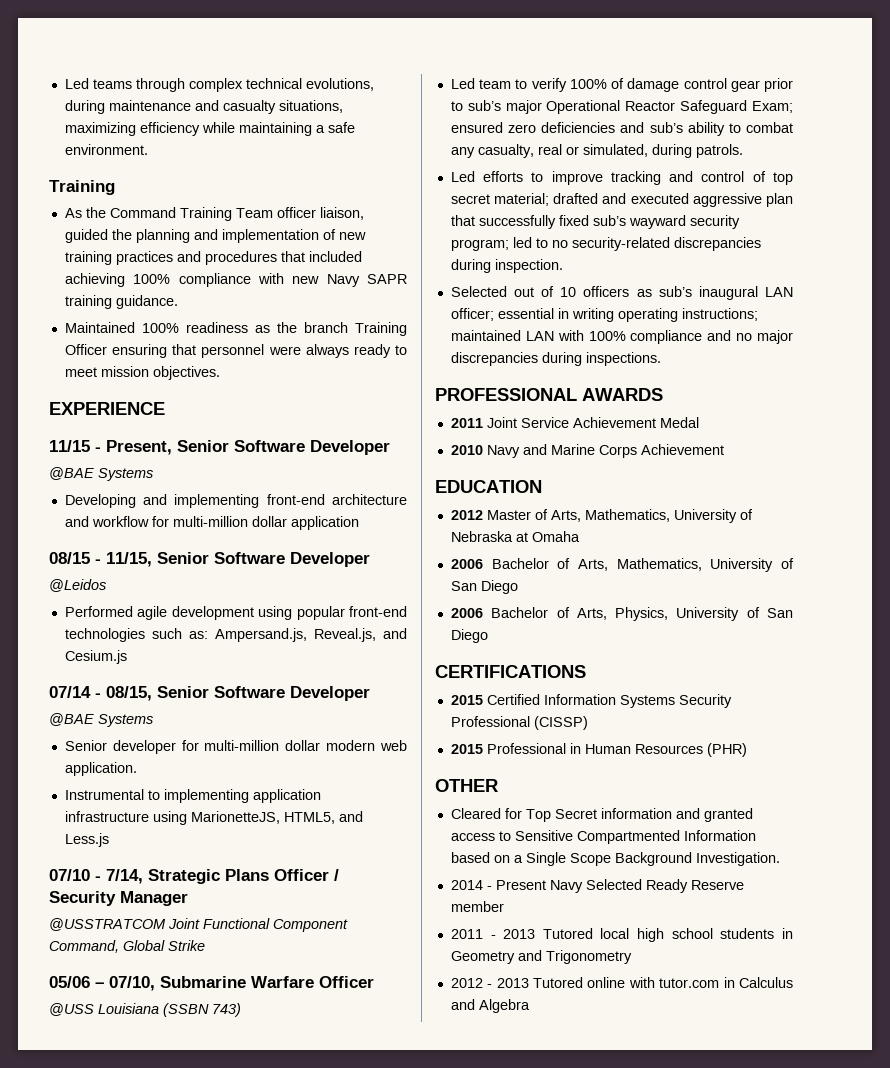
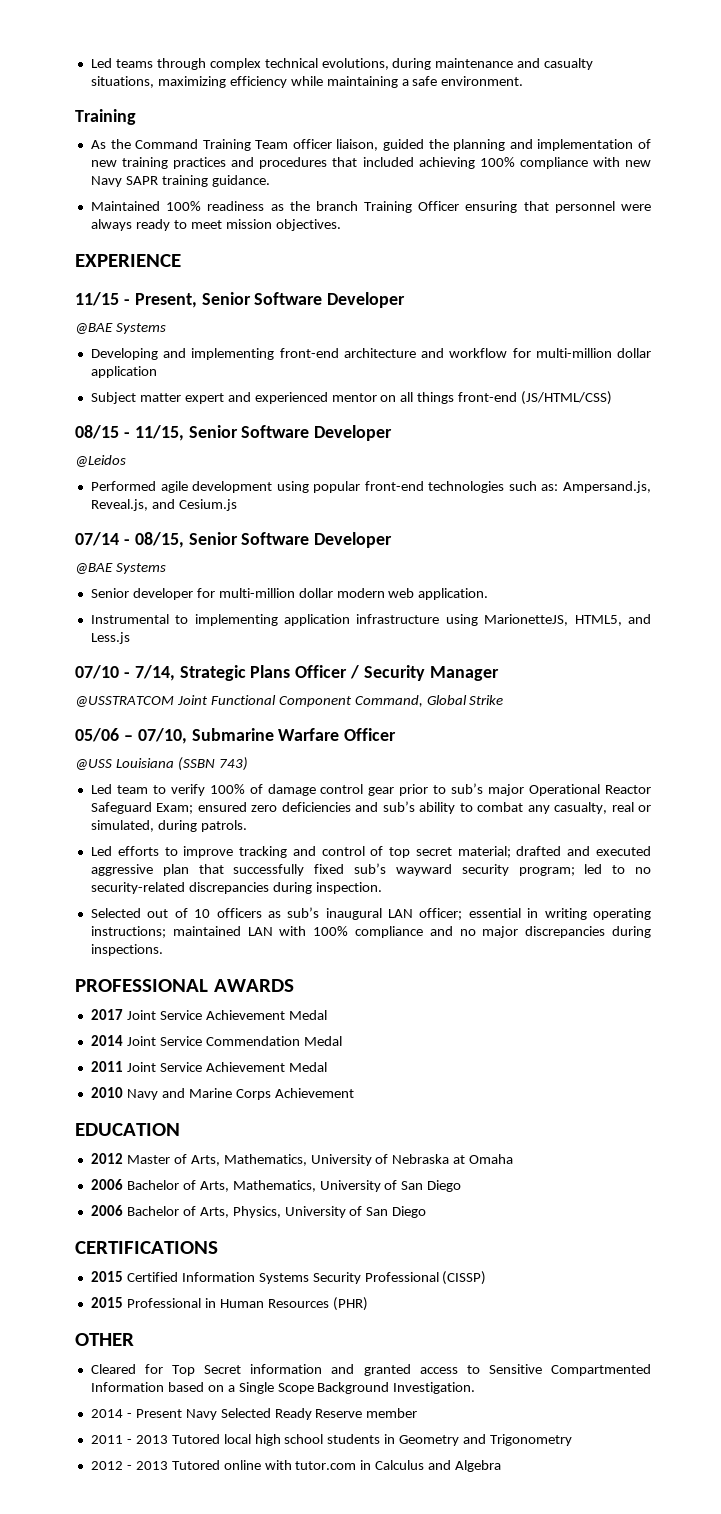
(359, 523) none -> [90,391,613,405] // Subject matter expert and experienced mentor on all things front-end (JS/HTML/CSS)
(663, 394) none -> [90,1009,327,1020] [90,1035,342,1046] // 2017 Joint Service Achievement Medal // 2014 Joint Service Commendation Medal

